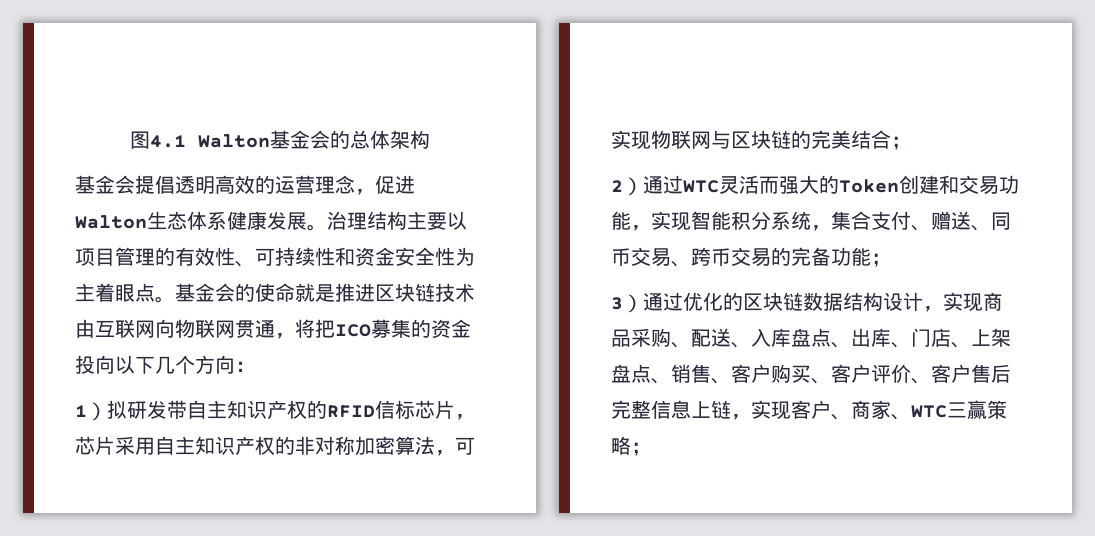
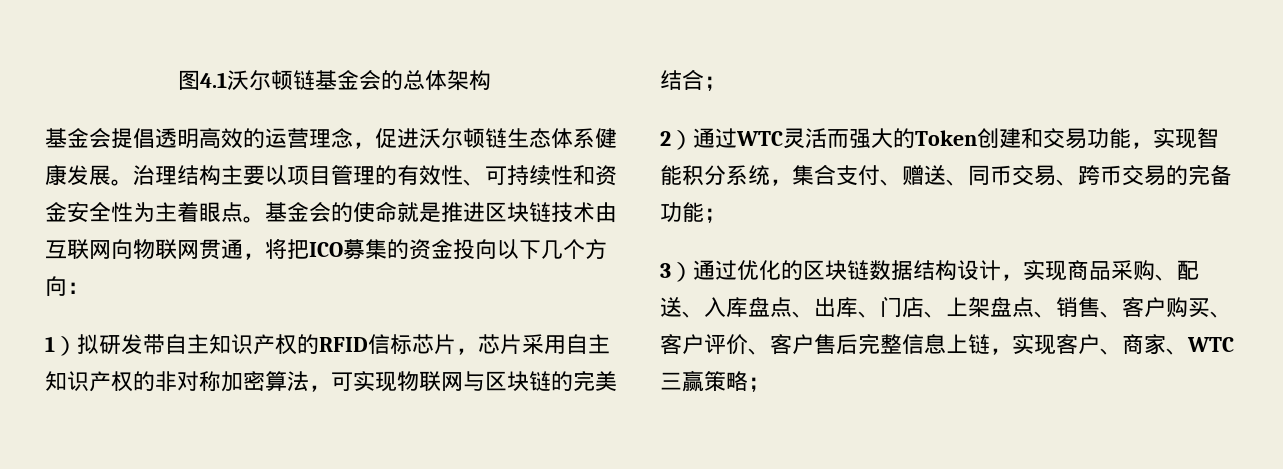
[197,134,270,148] Walton -> [226,70,315,91] 沃尔顿链
[75,215,147,229] Walton -> [419,128,507,149] 沃尔顿链

